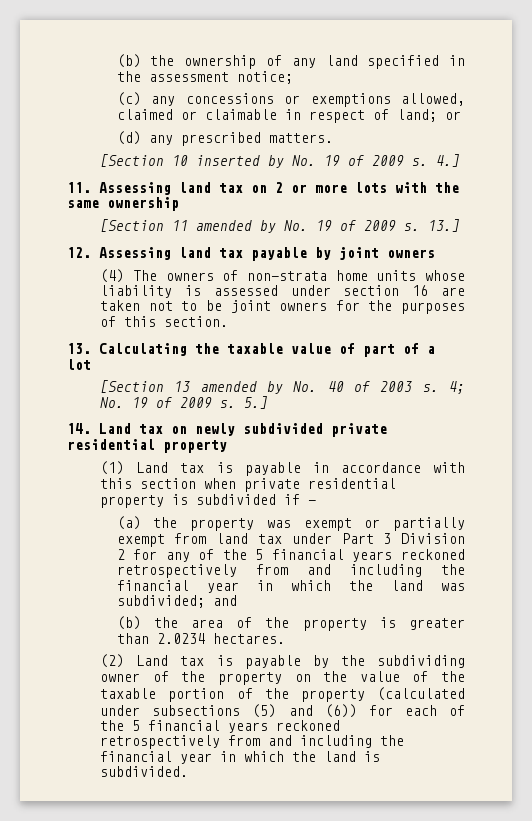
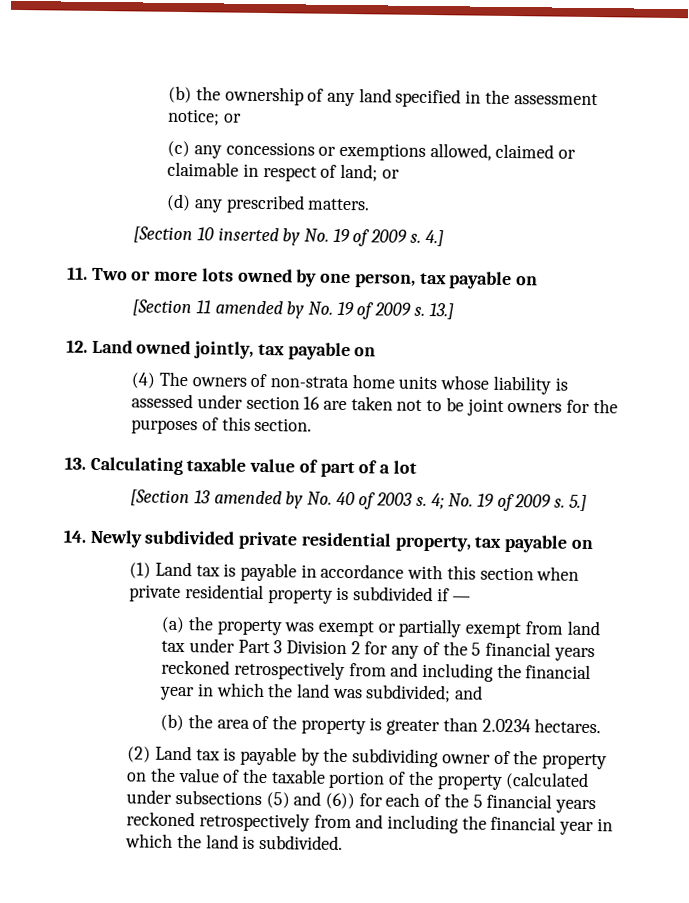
(293, 77) none -> [223,113,242,123] or
[99,182,459,195] [67,197,179,211] Assessing land tax on 2 or more lots with the same ownership -> [91,267,538,290] Two or more lots owned by one person, tax payable on
[99,247,435,261] Assessing land tax payable by joint owners -> [91,339,377,361] Land owned jointly, tax payable on
[195,343,219,354] the -> (183, 466) none
[99,423,387,437] [67,439,227,453] Land tax on newly subdivided private residential property -> [89,529,593,553] Newly subdivided private residential property, tax payable on

